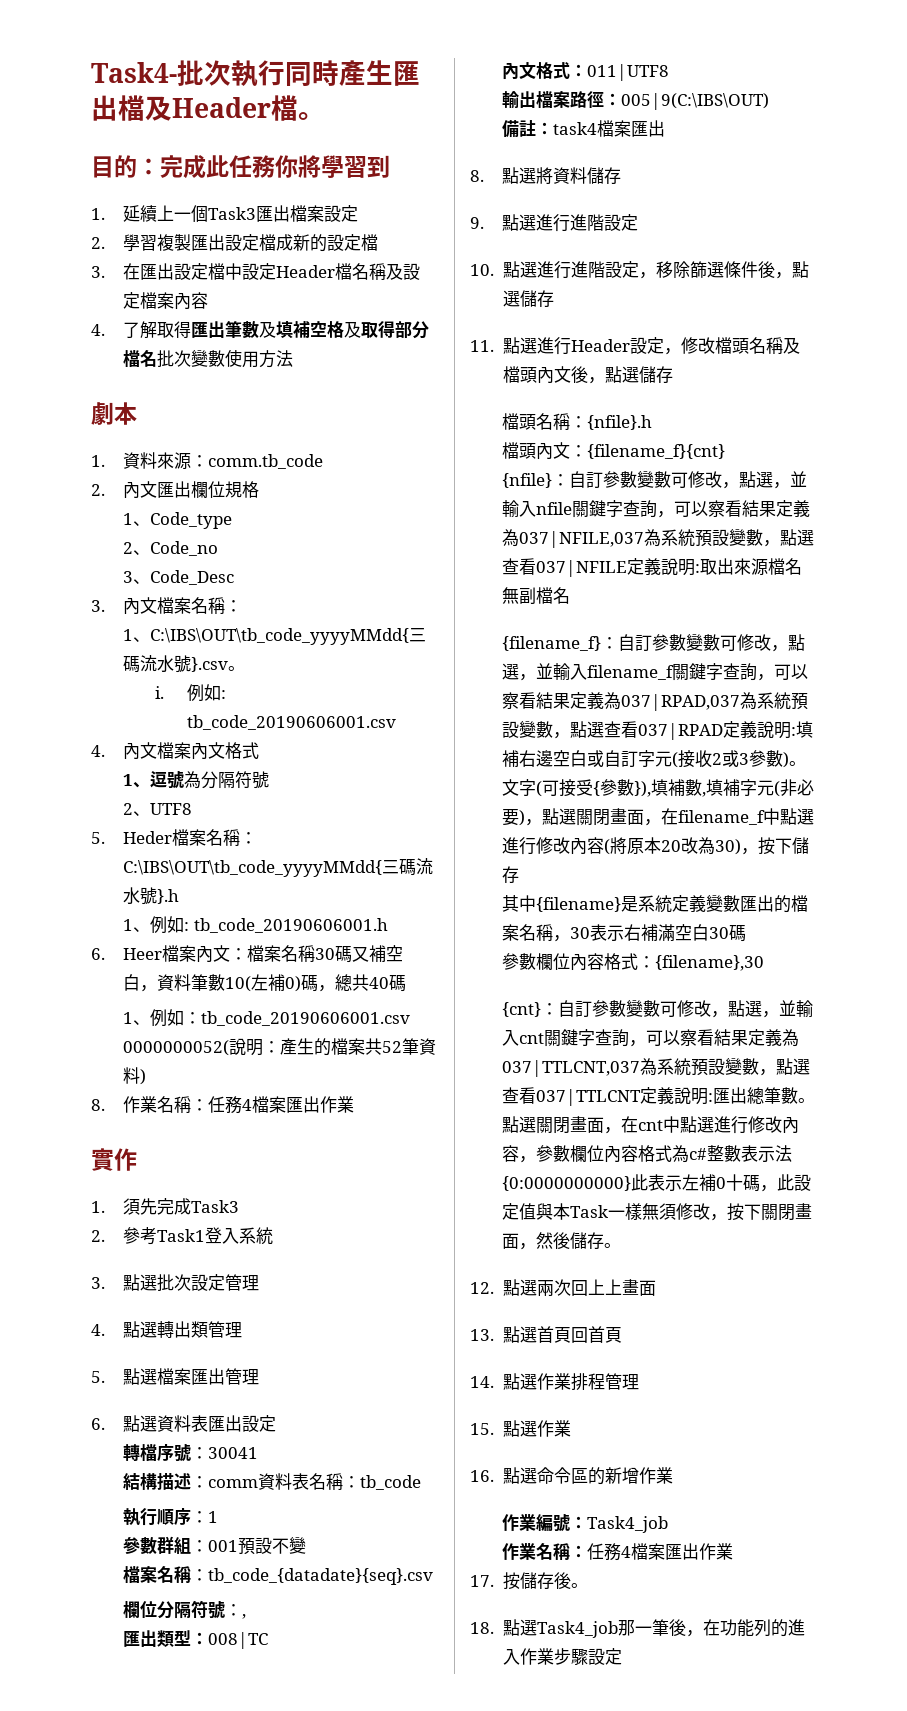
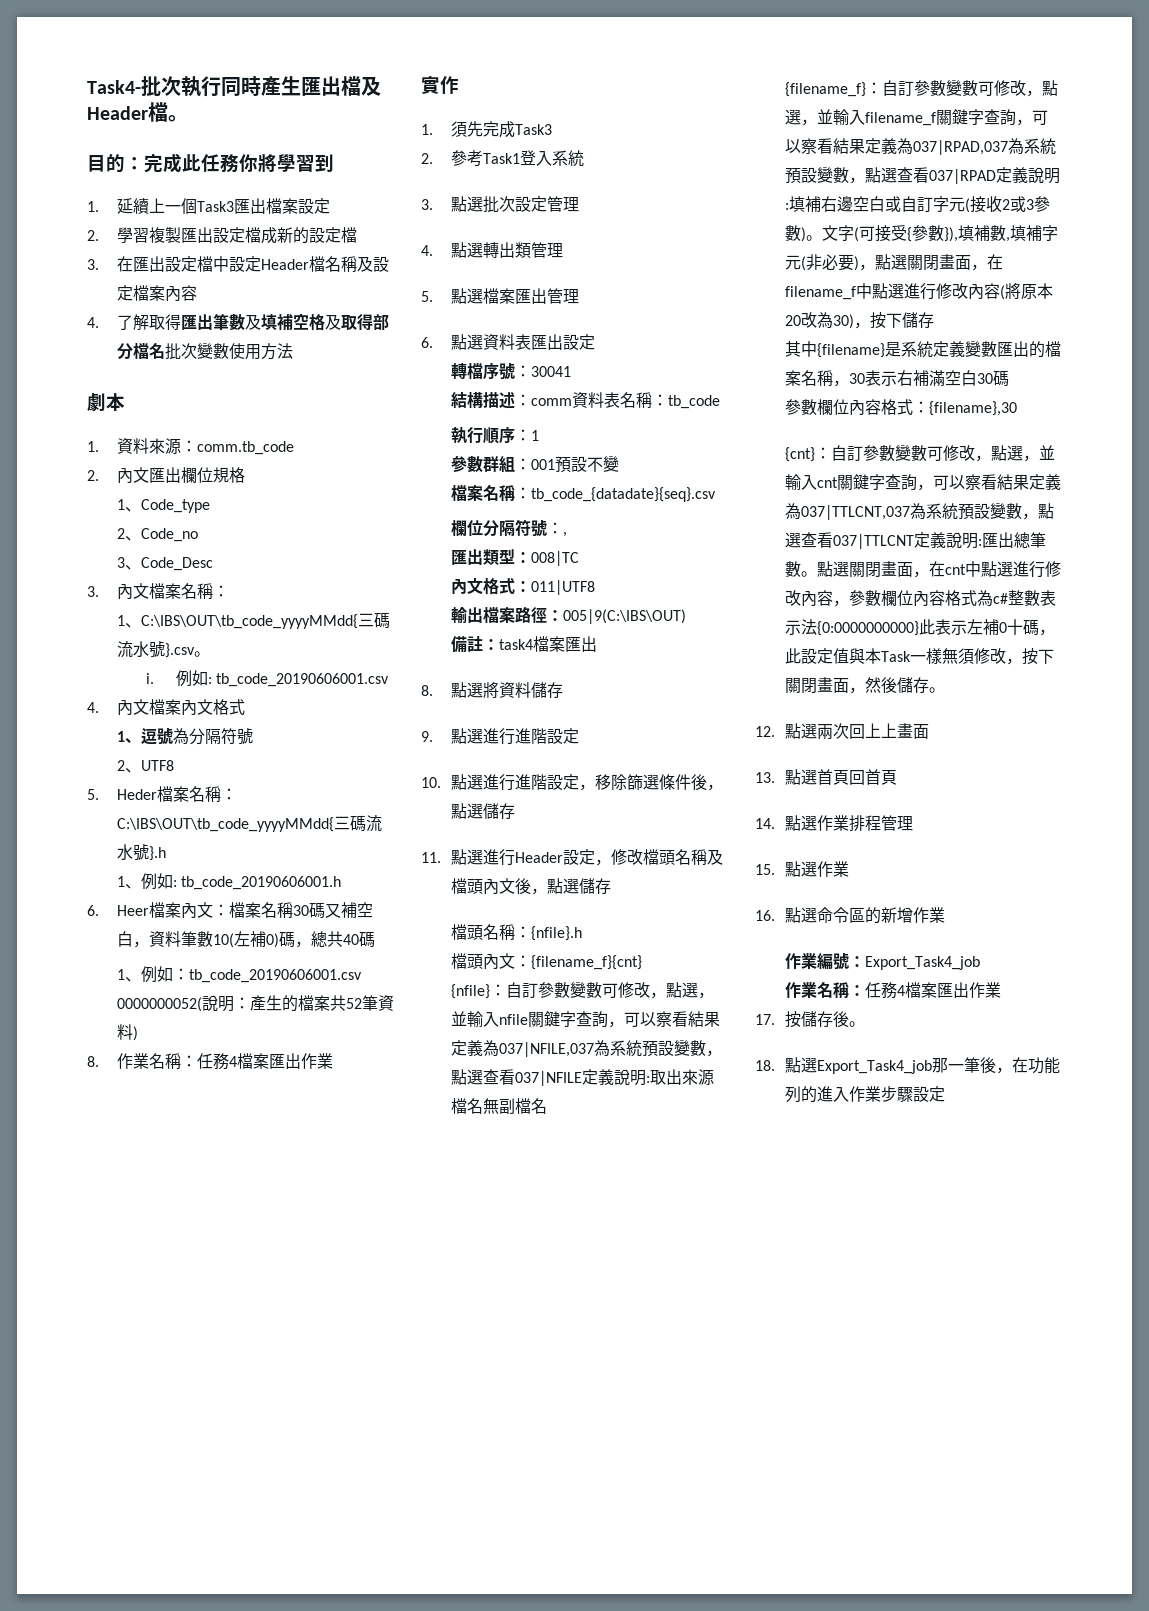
[587,1516,669,1533] Task4_job -> [864,956,980,970] Export_Task4_job
[536,1621,618,1638] Task4_job -> [816,1060,932,1074] Export_Task4_job

